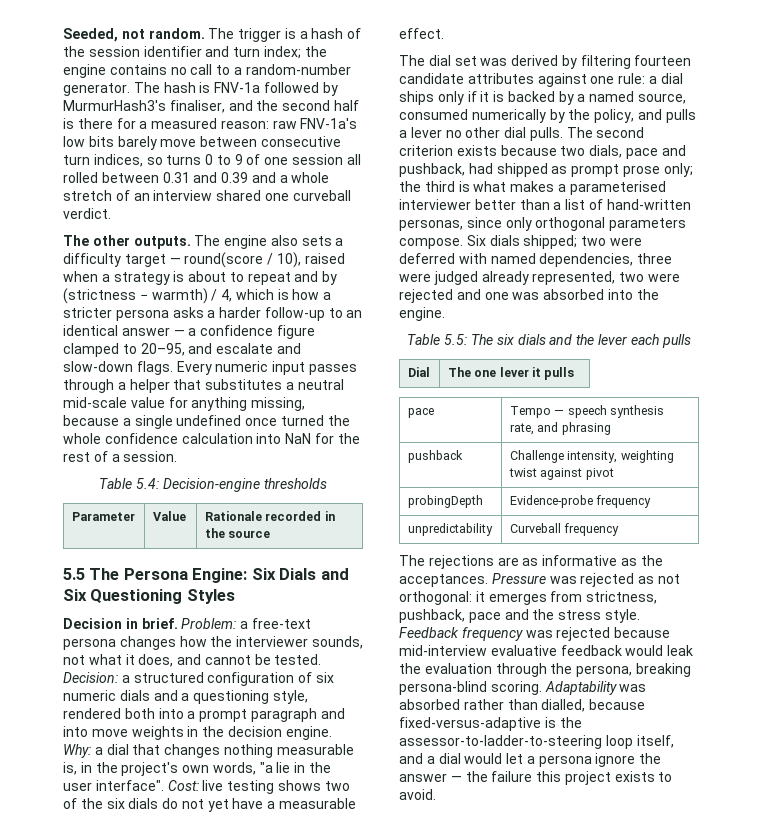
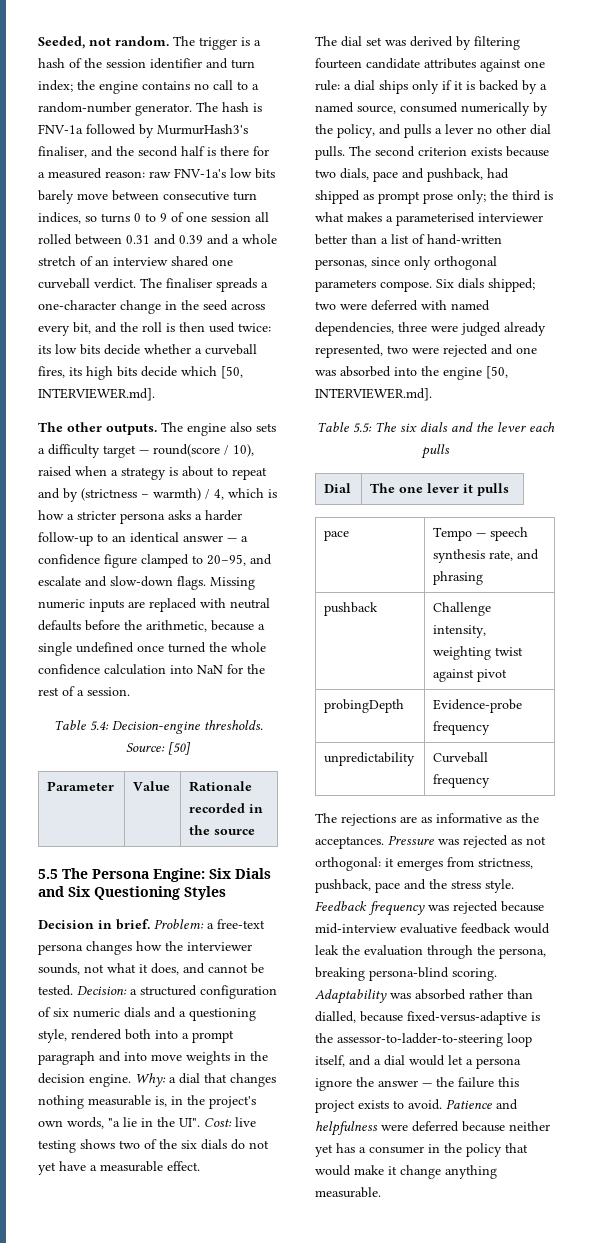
(111, 213) none -> [140,278,268,292] [38,300,265,314] [38,322,271,336] [38,344,257,355] [38,366,243,380] [38,388,155,401] The finaliser spreads a one-character change in the seed across every bit, and the roll is then used twice: its low bits decide whether a curveball fires, its high bits decide which [50, INTERVIEWER.md].
[176,361,357,375] [63,379,344,393] [63,397,306,411] Every numeric input passes through a helper that substitutes a neutral mid-scale value for anything missing, -> [210,577,255,590] [38,598,270,612] [38,620,207,632] Missing numeric inputs are replaced with neutral defaults before the arithmetic,
[263,478,327,489] thresholds -> [203,720,263,730] [126,742,191,755] thresholds. Source: [50]
[63,780,164,791] user interface". -> [179,1118,200,1127] UI".
[399,307,445,321] engine. -> [443,366,508,380] [315,388,432,401] engine [50, INTERVIEWER.md].
(436, 794) none -> [446,1099,518,1110] [315,1121,550,1136] [315,1143,528,1157] [315,1165,497,1179] [315,1187,381,1198] Patience and helpfulness were deferred because neither yet has a consumer in the policy that would make it change anything measurable.

